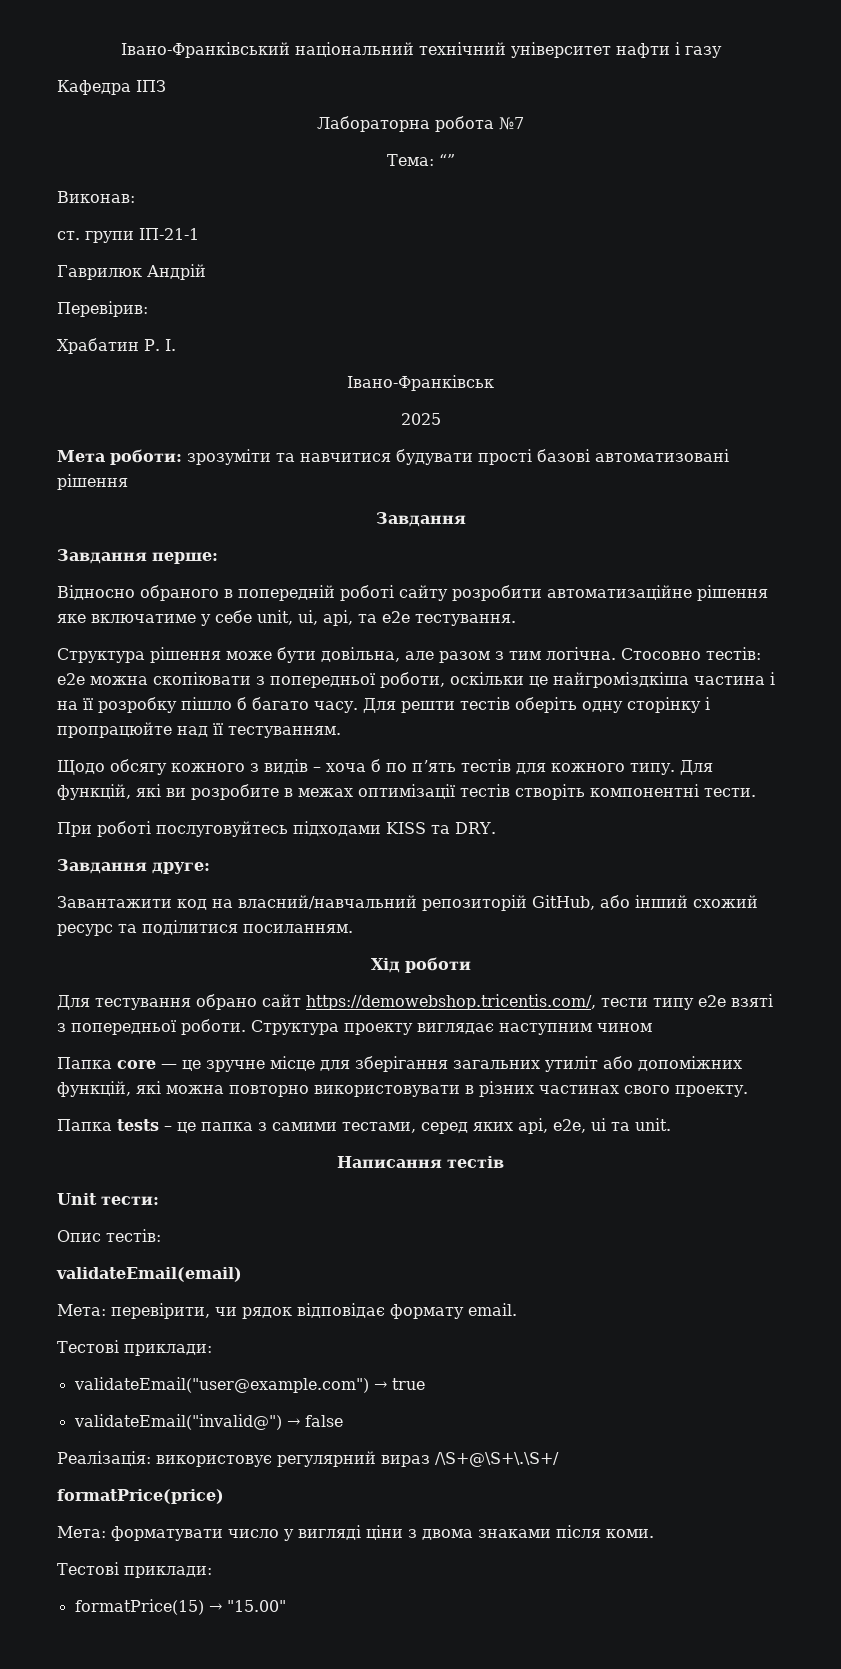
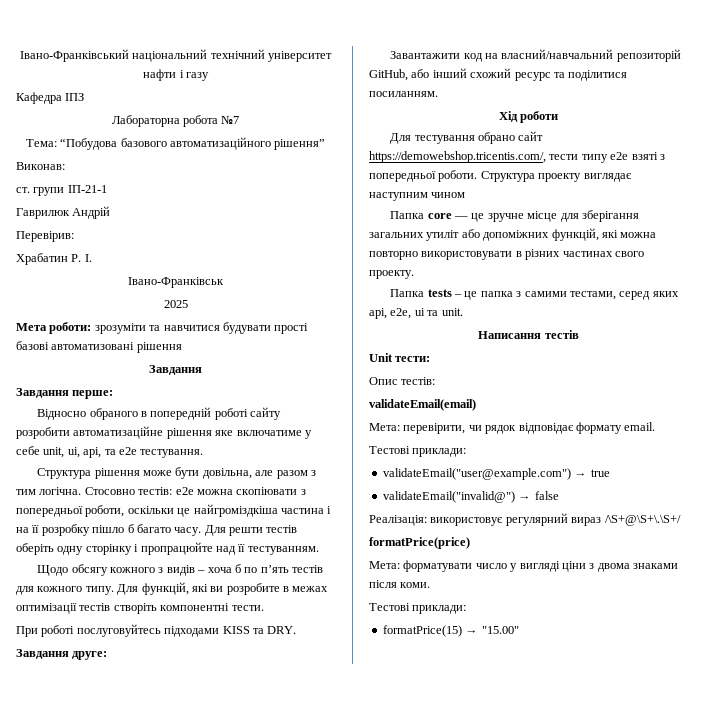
[438,154,455,166] “” -> [60,137,326,150] “Побудова базового автоматизаційного рішення”

